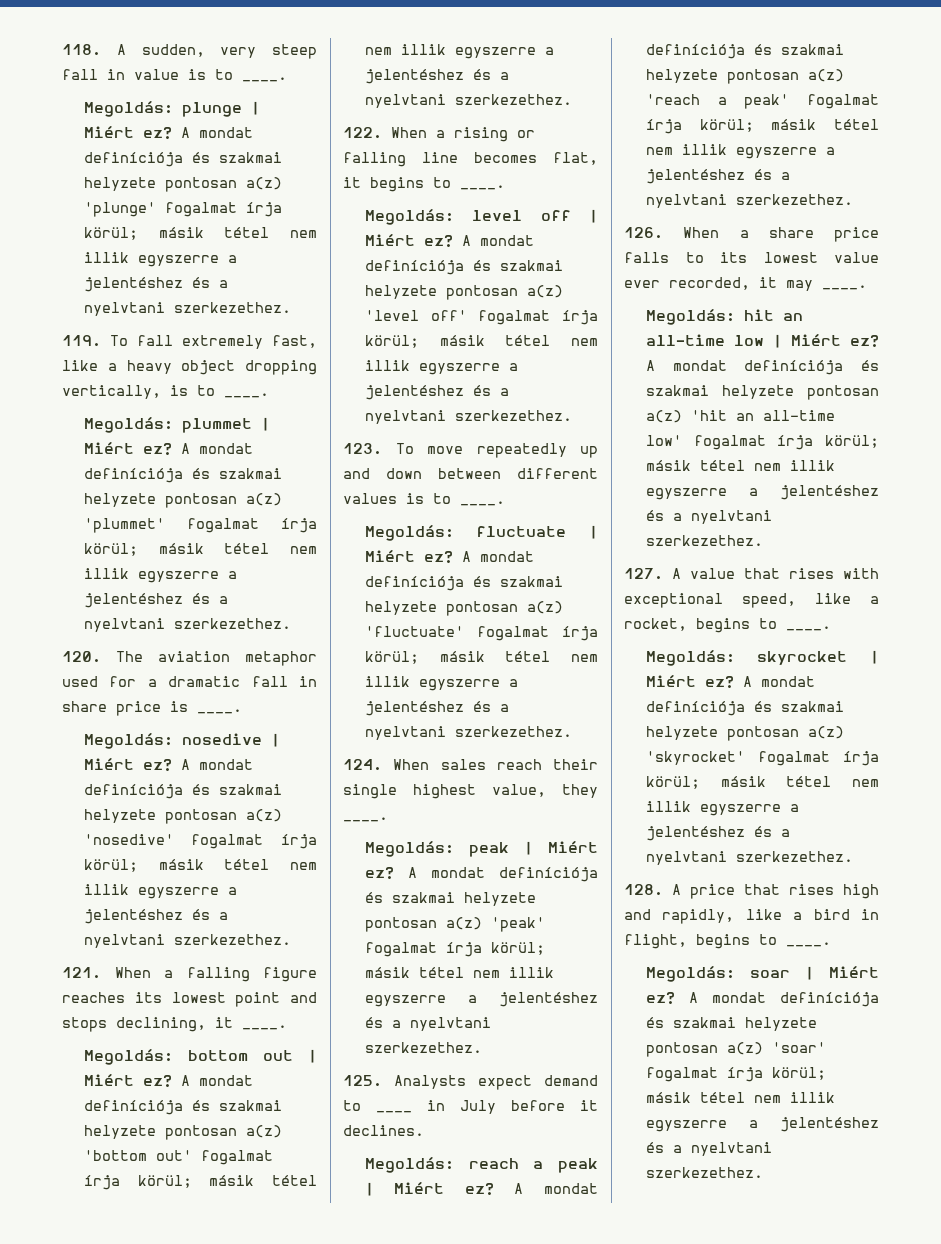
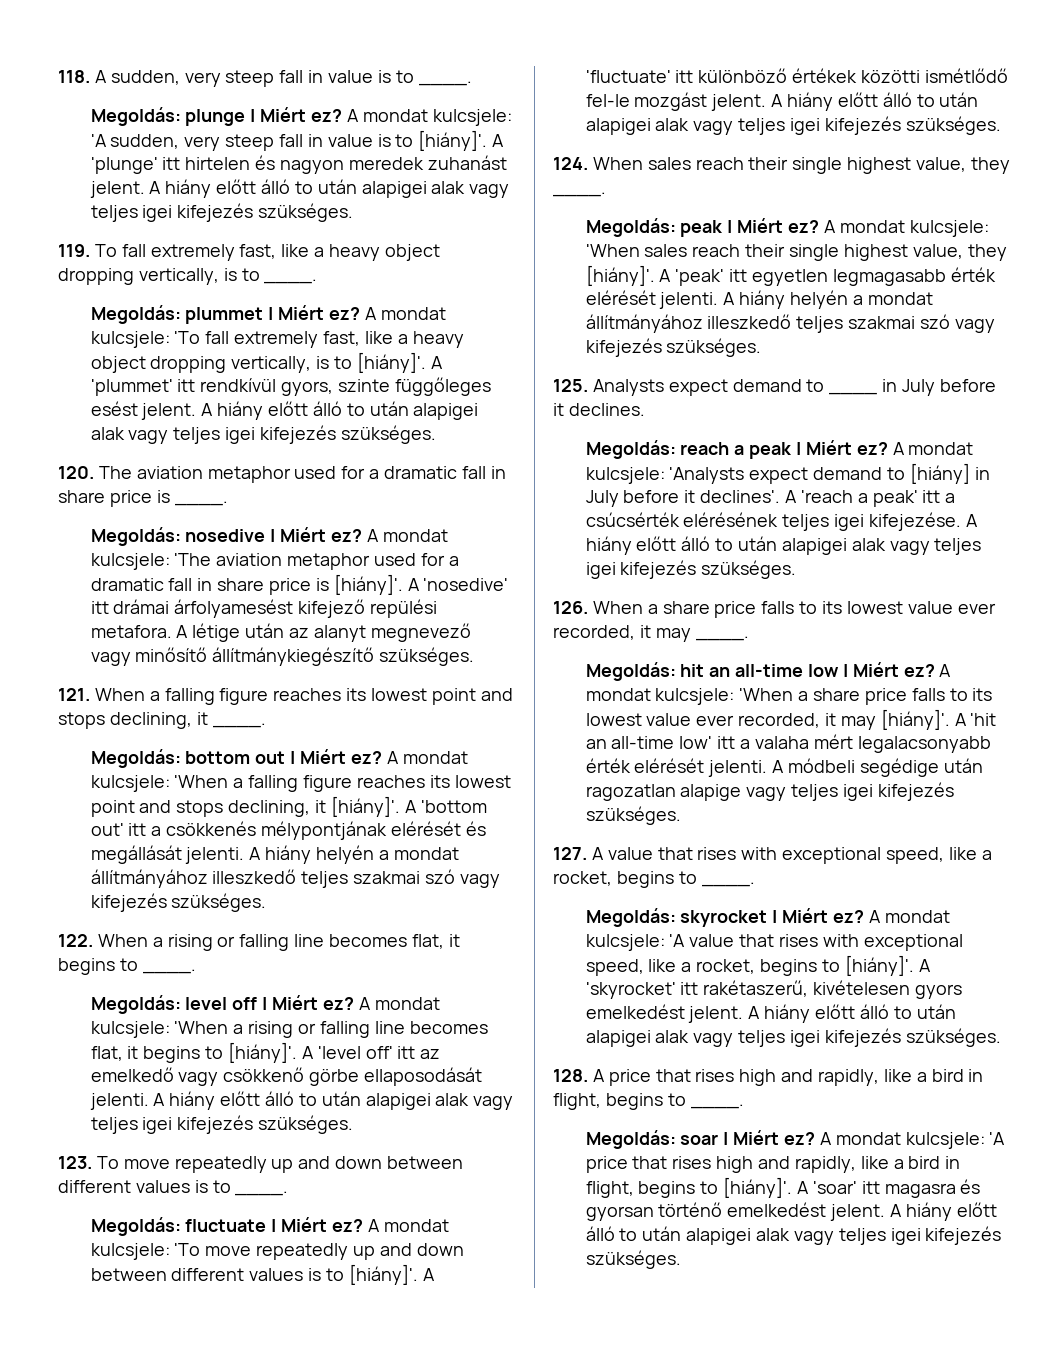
[83,152,282,167] [83,177,282,192] [83,202,282,217] [83,227,317,240] [83,252,237,267] [83,277,228,292] [83,302,291,316] definíciója és szakmai helyzete pontosan a(z) 'plunge' fogalmat írja körül; másik tétel nem illik egyszerre a jelentéshez és a nyelvtani szerkezethez. -> [432,109,512,126] [90,130,505,151] [90,155,507,174] [89,179,510,198] [90,203,354,222] kulcsjele: 'A sudden, very steep fall in value is to [hiány]'. A 'plunge' itt hirtelen és nagyon meredek zuhanást jelent. A hiány előtt álló to után alapigei alak vagy teljes igei kifejezés szükséges.
[83,468,282,483] [83,493,282,508] [83,518,317,533] [83,543,317,556] [83,568,237,583] [83,593,228,608] [83,618,291,632] definíciója és szakmai helyzete pontosan a(z) 'plummet' fogalmat írja körül; másik tétel nem illik egyszerre a jelentéshez és a nyelvtani szerkezethez. -> [90,331,464,348] [90,352,443,373] [90,377,491,396] [90,401,479,420] [90,425,436,444] kulcsjele: 'To fall extremely fast, like a heavy object dropping vertically, is to [hiány]'. A 'plummet' itt rendkívül gyors, szinte függőleges esést jelent. A hiány előtt álló to után alapigei alak vagy teljes igei kifejezés szükséges.
[83,784,282,799] [83,809,282,824] [83,834,317,849] [83,859,317,872] [83,884,237,899] [83,909,228,924] [83,934,291,948] definíciója és szakmai helyzete pontosan a(z) 'nosedive' fogalmat írja körül; másik tétel nem illik egyszerre a jelentéshez és a nyelvtani szerkezethez. -> [90,553,459,570] [90,574,509,595] [90,599,437,618] [90,623,471,642] [90,647,475,666] kulcsjele: 'The aviation metaphor used for a dramatic fall in share price is [hiány]'. A 'nosedive' itt drámai árfolyamesést kifejező repülési metafora. A létige után az alanyt megnevező vagy minősítő állítmánykiegészítő szükséges.
[83,1100,282,1115] [83,1125,282,1140] [83,1150,273,1165] [83,1175,317,1190] [364,44,554,59] [364,69,509,84] [364,94,572,108] definíciója és szakmai helyzete pontosan a(z) 'bottom out' fogalmat írja körül; másik tétel nem illik egyszerre a jelentéshez és a nyelvtani szerkezethez. -> [90,775,511,792] [90,796,487,817] [90,821,486,840] [90,845,459,864] [90,869,500,888] [90,893,267,912] kulcsjele: 'When a falling figure reaches its lowest point and stops declining, it [hiány]'. A 'bottom out' itt a csökkenés mélypontjának elérését és megállását jelenti. A hiány helyén a mondat állítmányához illeszkedő teljes szakmai szó vagy kifejezés szükséges.
[364,260,563,275] [364,285,563,300] [364,310,598,325] [364,335,598,348] [364,360,518,375] [364,385,509,400] [364,410,572,424] definíciója és szakmai helyzete pontosan a(z) 'level off' fogalmat írja körül; másik tétel nem illik egyszerre a jelentéshez és a nyelvtani szerkezethez. -> [90,1021,488,1038] [90,1042,441,1063] [90,1067,482,1086] [89,1091,514,1110] [90,1115,354,1134] kulcsjele: 'When a rising or falling line becomes flat, it begins to [hiány]'. A 'level off' itt az emelkedő vagy csökkenő görbe ellaposodását jelenti. A hiány előtt álló to után alapigei alak vagy teljes igei kifejezés szükséges.
[364,576,563,591] [364,601,563,616] [364,626,598,641] [364,651,598,664] [364,676,518,691] [364,701,509,716] [364,726,572,740] definíciója és szakmai helyzete pontosan a(z) 'fluctuate' fogalmat írja körül; másik tétel nem illik egyszerre a jelentéshez és a nyelvtani szerkezethez. -> [90,1243,464,1260] [90,1264,435,1285] [585,68,1008,83] [585,92,979,111] [585,116,1001,135] kulcsjele: 'To move repeatedly up and down between different values is to [hiány]'. A 'fluctuate' itt különböző értékek közötti ismétlődő fel-le mozgást jelent. A hiány előtt álló to után alapigei alak vagy teljes igei kifejezés szükséges.
[499,867,598,882] [364,892,536,906] [364,917,545,932] [364,942,545,957] [364,967,554,978] [364,992,598,1007] [364,1017,491,1031] [364,1042,482,1053] definíciója és szakmai helyzete pontosan a(z) 'peak' fogalmat írja körül; másik tétel nem illik egyszerre a jelentéshez és a nyelvtani szerkezethez. -> [909,220,989,237] [585,244,1007,261] [585,265,996,286] [585,290,933,309] [585,314,995,333] [585,338,762,357] kulcsjele: 'When sales reach their single highest value, they [hiány]'. A 'peak' itt egyetlen legmagasabb érték elérését jelenti. A hiány helyén a mondat állítmányához illeszkedő teljes szakmai szó vagy kifejezés szükséges.
[645,44,844,59] [645,69,844,84] [645,94,879,109] [645,119,879,134] [645,144,835,159] [645,169,790,184] [645,194,853,208] definíciója és szakmai helyzete pontosan a(z) 'reach a peak' fogalmat írja körül; másik tétel nem illik egyszerre a jelentéshez és a nyelvtani szerkezethez. -> [585,463,990,484] [585,490,956,507] [585,512,978,531] [585,536,982,555] [585,560,797,579] kulcsjele: 'Analysts expect demand to [hiány] in July before it declines'. A 'reach a peak' itt a csúcsérték elérésének teljes igei kifejezése. A hiány előtt álló to után alapigei alak vagy teljes igei kifejezés szükséges.
[744,360,879,375] [645,385,879,400] [645,410,835,423] [645,435,879,450] [645,460,835,471] [645,485,879,500] [645,510,772,524] [645,535,763,546] definíciója és szakmai helyzete pontosan a(z) 'hit an all-time low' fogalmat írja körül; másik tétel nem illik egyszerre a jelentéshez és a nyelvtani szerkezethez. -> [655,688,993,705] [585,709,997,730] [585,734,991,753] [585,758,983,777] [585,782,954,801] [585,806,681,825] kulcsjele: 'When a share price falls to its lowest value ever recorded, it may [hiány]'. A 'hit an all-time low' itt a valaha mért legalacsonyabb érték elérését jelenti. A módbeli segédige után ragozatlan alapige vagy teljes igei kifejezés szükséges.
[645,701,844,716] [645,726,844,741] [645,751,879,766] [645,776,879,789] [645,801,799,816] [645,826,790,841] [645,851,853,865] definíciója és szakmai helyzete pontosan a(z) 'skyrocket' fogalmat írja körül; másik tétel nem illik egyszerre a jelentéshez és a nyelvtani szerkezethez. -> [585,934,963,951] [585,955,931,976] [585,980,962,999] [585,1004,956,1023] [585,1028,1001,1047] kulcsjele: 'A value that rises with exceptional speed, like a rocket, begins to [hiány]'. A 'skyrocket' itt rakétaszerű, kivételesen gyors emelkedést jelent. A hiány előtt álló to után alapigei alak vagy teljes igei kifejezés szükséges.
[780,992,879,1007] [645,1017,817,1031] [645,1042,826,1057] [645,1067,826,1082] [645,1092,835,1103] [645,1117,879,1132] [645,1142,772,1156] [645,1167,763,1178] definíciója és szakmai helyzete pontosan a(z) 'soar' fogalmat írja körül; másik tétel nem illik egyszerre a jelentéshez és a nyelvtani szerkezethez. -> [905,1132,1006,1149] [585,1156,961,1173] [585,1177,981,1198] [585,1202,997,1221] [585,1226,1002,1245] [585,1250,681,1269] kulcsjele: 'A price that rises high and rapidly, like a bird in flight, begins to [hiány]'. A 'soar' itt magasra és gyorsan történő emelkedést jelent. A hiány előtt álló to után alapigei alak vagy teljes igei kifejezés szükséges.

